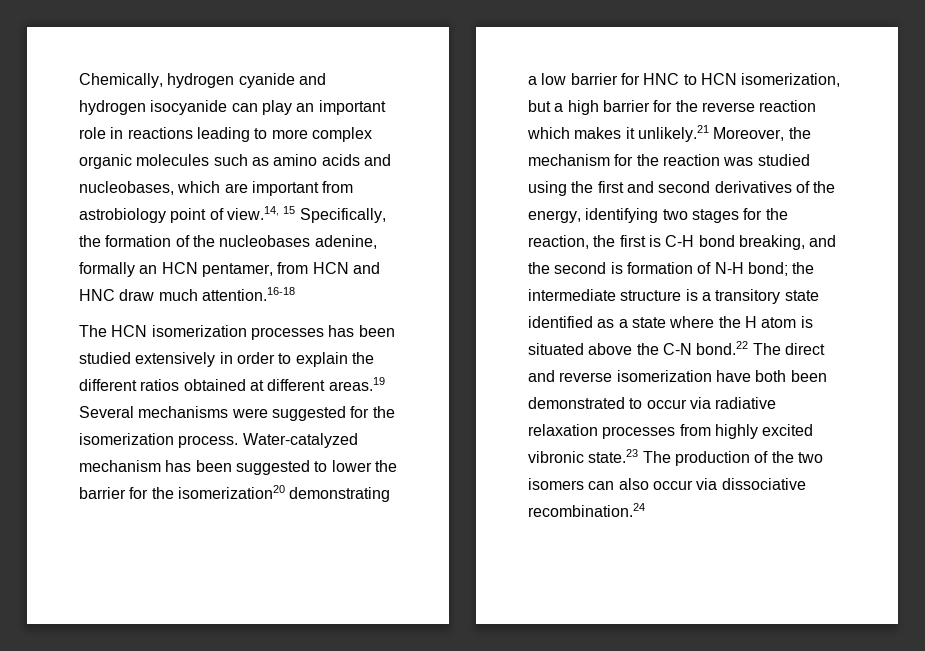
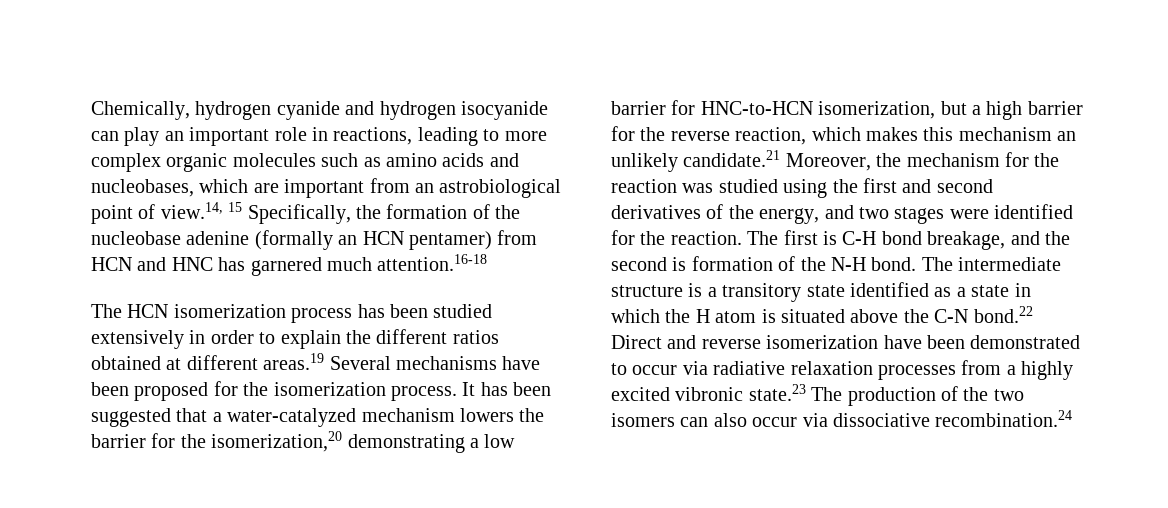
[127,127,193,139] reactions -> [333,127,413,145] reactions,
[79,208,166,223] astrobiology -> [415,179,562,198] an astrobiological
[219,235,377,249] [79,262,135,277] nucleobases adenine, formally -> [91,230,333,250] nucleobase adenine (formally
[201,263,273,277] pentamer, -> [409,231,492,250] pentamer)
[119,289,155,301] draw -> [218,257,322,276] has garnered
[250,327,324,340] processes -> [291,308,353,323] process
[231,406,346,421] were suggested -> [502,356,541,370] [91,382,209,401] have been proposed
[242,433,358,448] [79,460,161,472] Water-catalyzed mechanism -> [462,382,476,396] It
[314,460,372,472] to lower -> [176,408,514,427] that a water-catalyzed mechanism lowers
[177,485,285,499] isomerization20 -> [211,431,343,452] isomerization,20
[643,73,737,85] HNC to HCN -> [700,101,813,115] HNC-to-HCN
[759,100,817,112] reaction -> [735,127,807,145] reaction,
[625,125,709,142] it unlikely.21 -> [923,127,1077,141] [611,150,781,172] this mechanism an unlikely candidate.21
[585,208,659,223] identifying -> [824,205,854,219] and
[743,208,788,220] [528,235,616,249] for the reaction, the -> [949,204,1074,219] [611,230,779,245] were identified for the reaction. The
[738,235,805,250] breaking, -> [927,231,1006,250] breakage,
[714,262,815,276] N-H bond; the -> [800,257,953,271] the N-H bond. The
[669,316,715,328] where -> [1014,283,1031,297] [611,309,660,323] in which
[752,343,825,355] The direct -> [611,335,662,349] Direct
[755,370,787,382] both -> (922, 342) none
(711, 430) none -> [1006,365,1016,375] a

